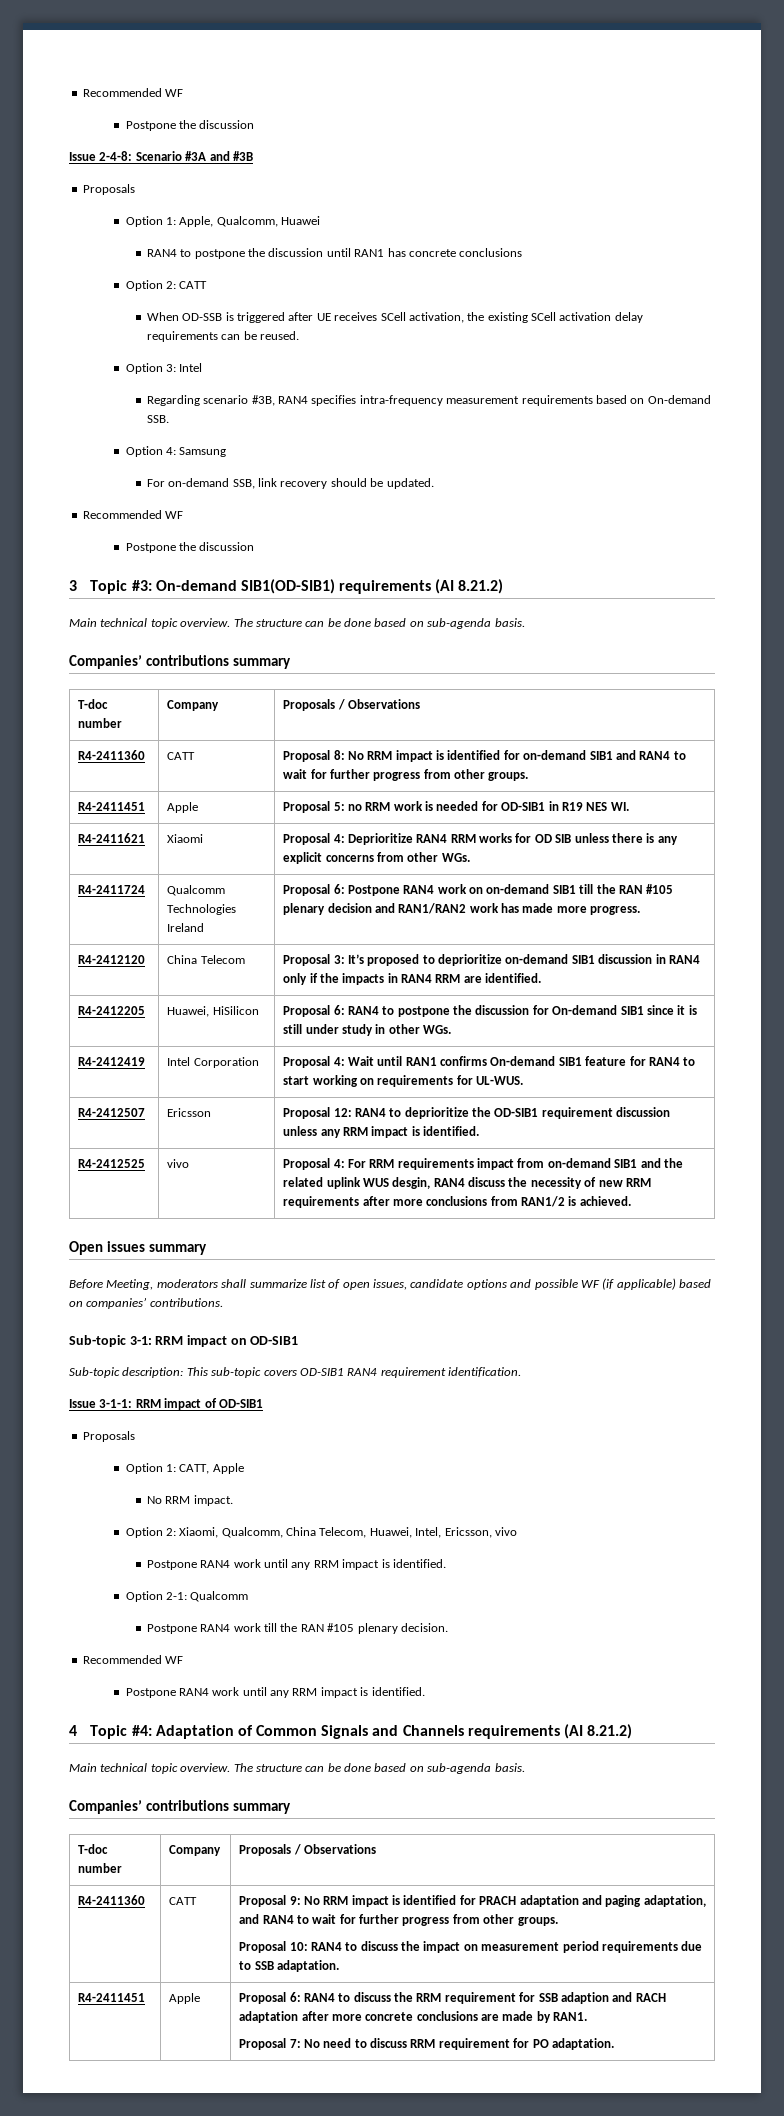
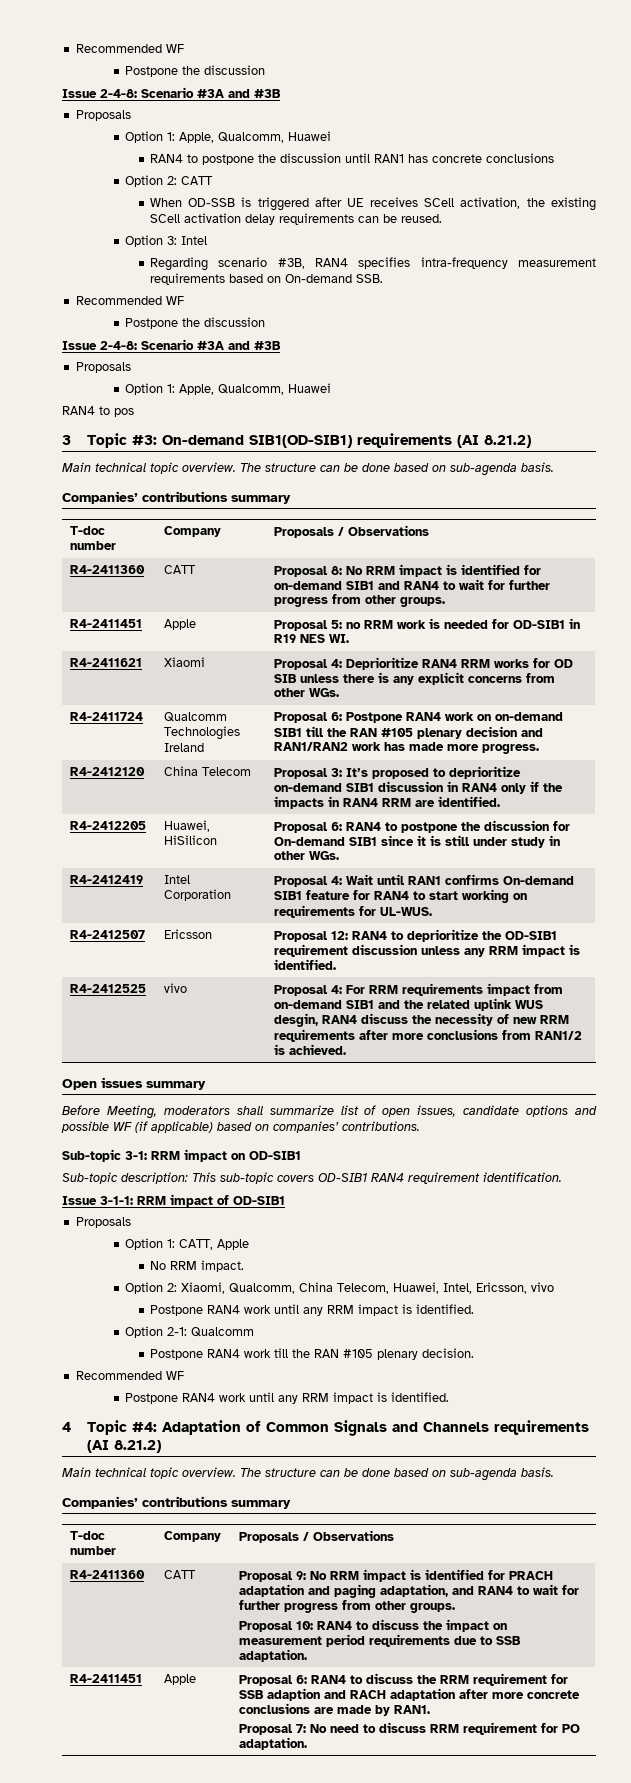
[125,446,227,457] [146,478,434,489] [82,510,184,519] [125,542,255,553] // Option 4: Samsung // For on-demand SSB, link recovery should be updated. // Recommended WF // Postpone the discussion -> [75,296,184,305] [125,317,266,329] [62,339,281,350] [75,362,131,373] [125,383,332,395] [62,406,134,417] // Recommended WF // Postpone the discussion // Issue 2-4-8: Scenario #3A and #3B // Proposals // Option 1: Apple, Qualcomm, Huawei // RAN4 to pos

